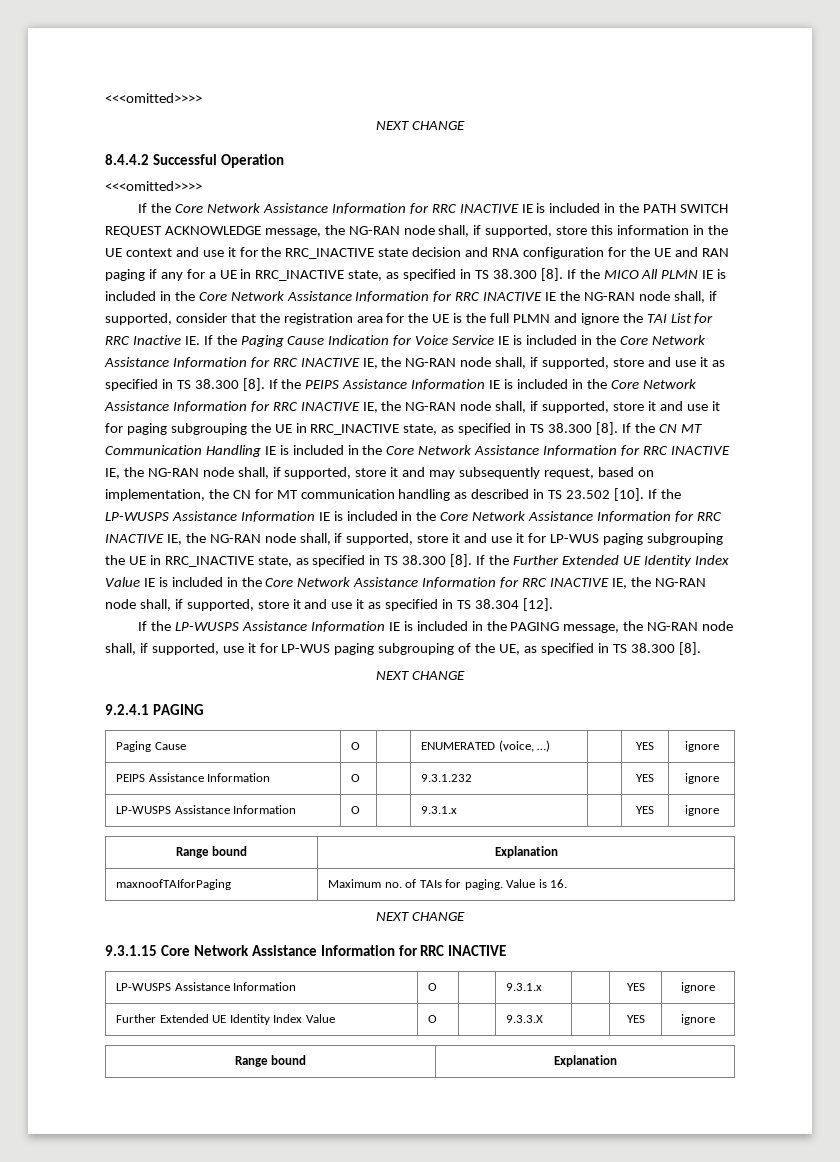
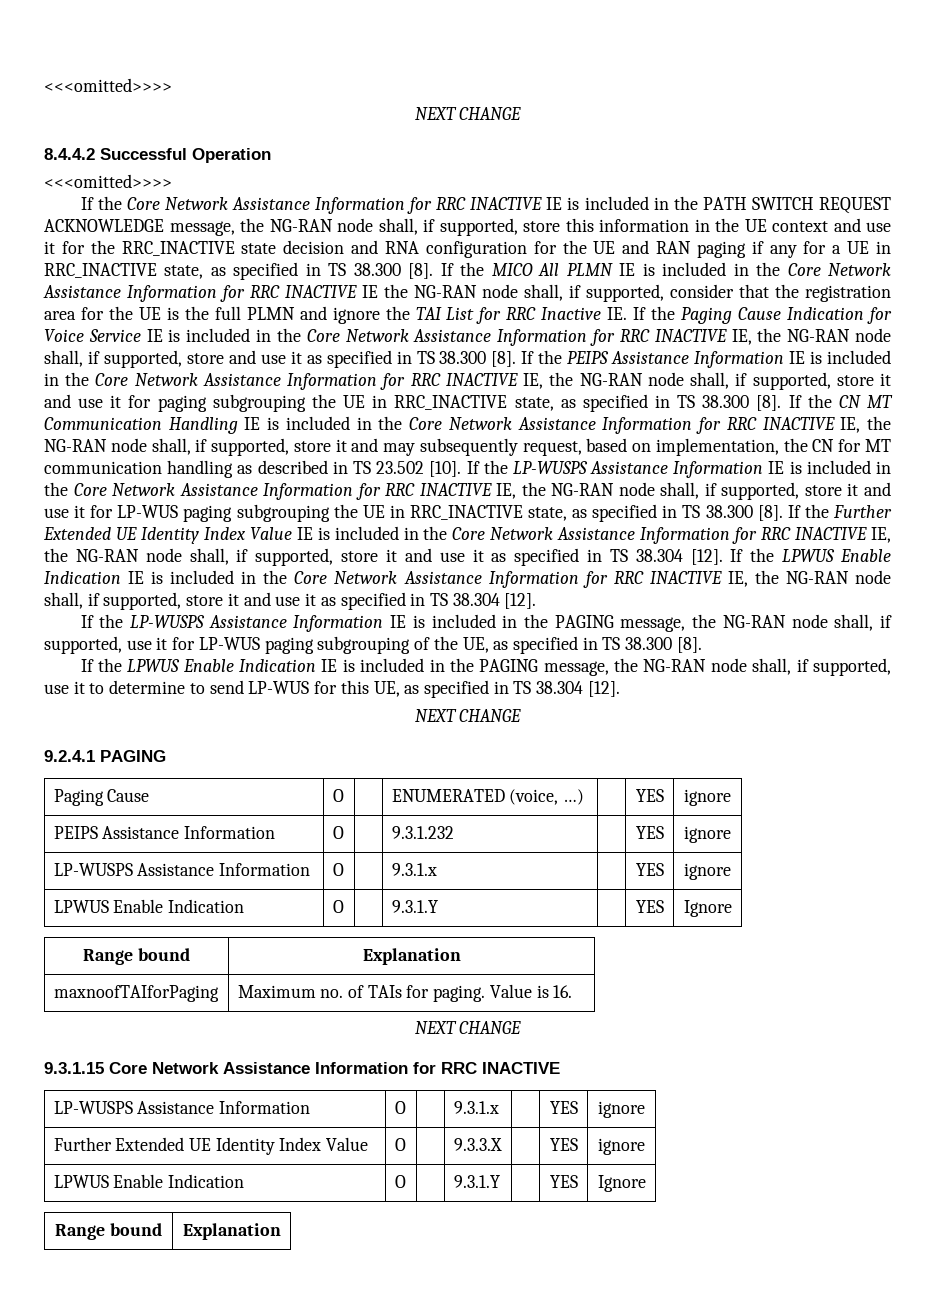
(553, 604) none -> [730,548,892,562] [44,570,891,588] [44,592,537,610] If the LPWUS Enable Indication IE is included in the Core Network Assistance Information for RRC INACTIVE IE, the NG-RAN node shall, if supported, store it and use it as specified in TS 38.304 [12].
(701, 648) none -> [80,658,891,676] [44,680,620,698] // If the LPWUS Enable Indication IE is included in the PAGING message, the NG-RAN node shall, if supported, use it to determine to send LP-WUS for this UE, as specified in TS 38.304 [12].
(719, 810) none -> [53,899,245,913] [332,900,344,913] [391,900,438,913] [635,900,664,913] [683,900,732,917] // LPWUS Enable Indication | O | | 9.3.1.Y | | YES | Ignore
(715, 1019) none -> [53,1174,245,1188] [394,1175,406,1188] [453,1175,500,1188] [549,1175,578,1188] [597,1175,646,1192] // LPWUS Enable Indication | O | | 9.3.1.Y | | YES | Ignore

